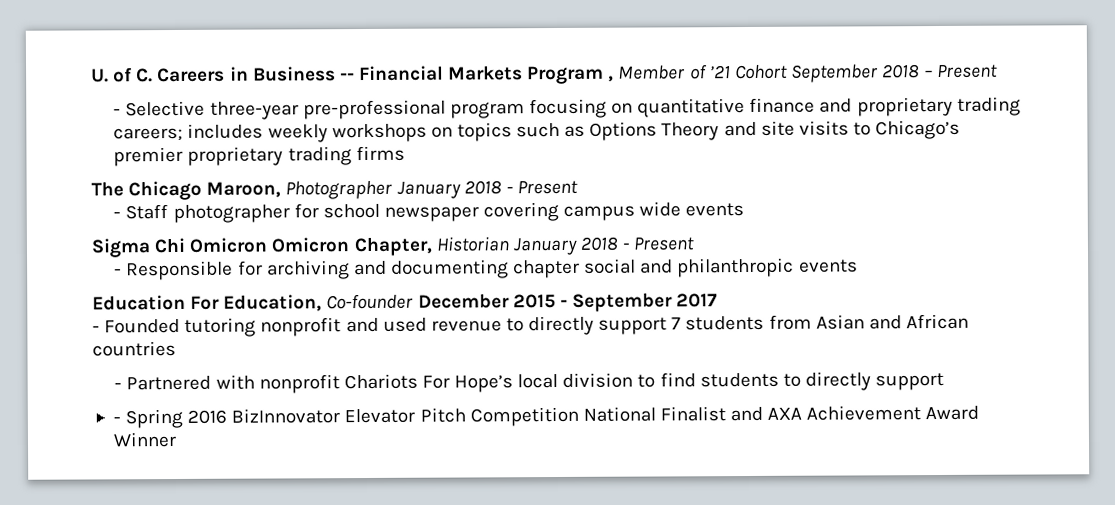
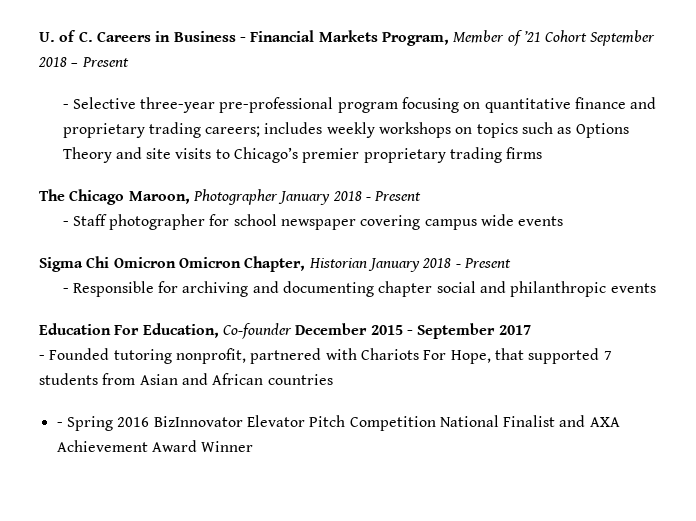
[339,73,355,81] -- -> [239,37,246,42] -
[527,65,615,85] Program , -> [381,32,449,46] Program,
[260,315,668,337] nonprofit and used revenue to directly support -> [175,348,600,364] nonprofit, partnered with Chariots For Hope, that supported
[114,371,945,394] // - Partnered with nonprofit Chariots For Hope’s local division to find students to directly support -> (333, 379) none

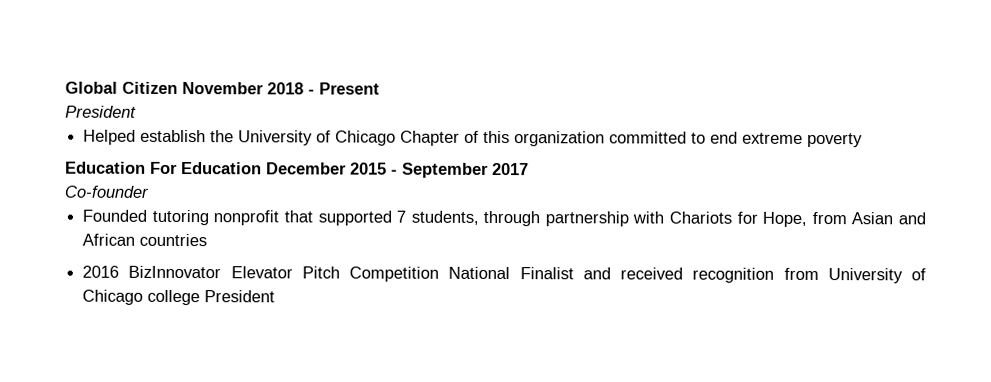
[39,30,656,46] [38,57,129,67] [62,97,657,113] [62,122,629,138] [62,147,543,163] [39,189,422,205] [62,214,564,230] [39,256,511,272] [62,281,656,297] U. of C. Careers in Business - Financial Markets Program, Member of ’21 Cohort September 2018 – Present // - Selective three-year pre-professional program focusing on quantitative finance and proprietary trading careers; includes weekly workshops on topics such as Options Theory and site visits to Chicago’s premier proprietary trading firms // The Chicago Maroon, Photographer January 2018 - Present // - Staff photographer for school newspaper covering campus wide events // Sigma Chi Omicron Omicron Chapter, Historian January 2018 - Present // - Responsible for archiving and documenting chapter social and philanthropic events -> [65,81,380,95] [65,105,137,118] [83,129,864,148] Global Citizen November 2018 - Present // President // Helped establish the University of Chicago Chapter of this organization committed to end extreme poverty
[142,323,292,339] Education, Co-founder -> [181,162,262,175] Education
[39,355,45,360] - -> [64,185,150,198] Co-founder //
[175,348,612,364] [39,373,98,385] nonprofit, partnered with Chariots For Hope, that supported 7 students -> [213,210,808,227] nonprofit that supported 7 students, through partnership with Chariots for Hope,
[56,416,113,431] - Spring -> (208, 240) none
[589,417,620,427] [56,440,254,452] AXA Achievement Award Winner -> [620,267,926,284] [82,289,276,306] received recognition from University of Chicago college President

